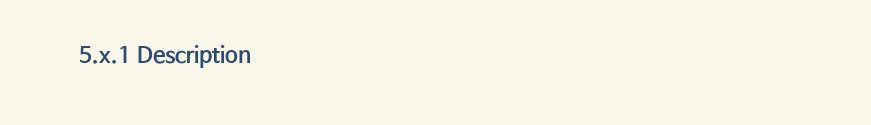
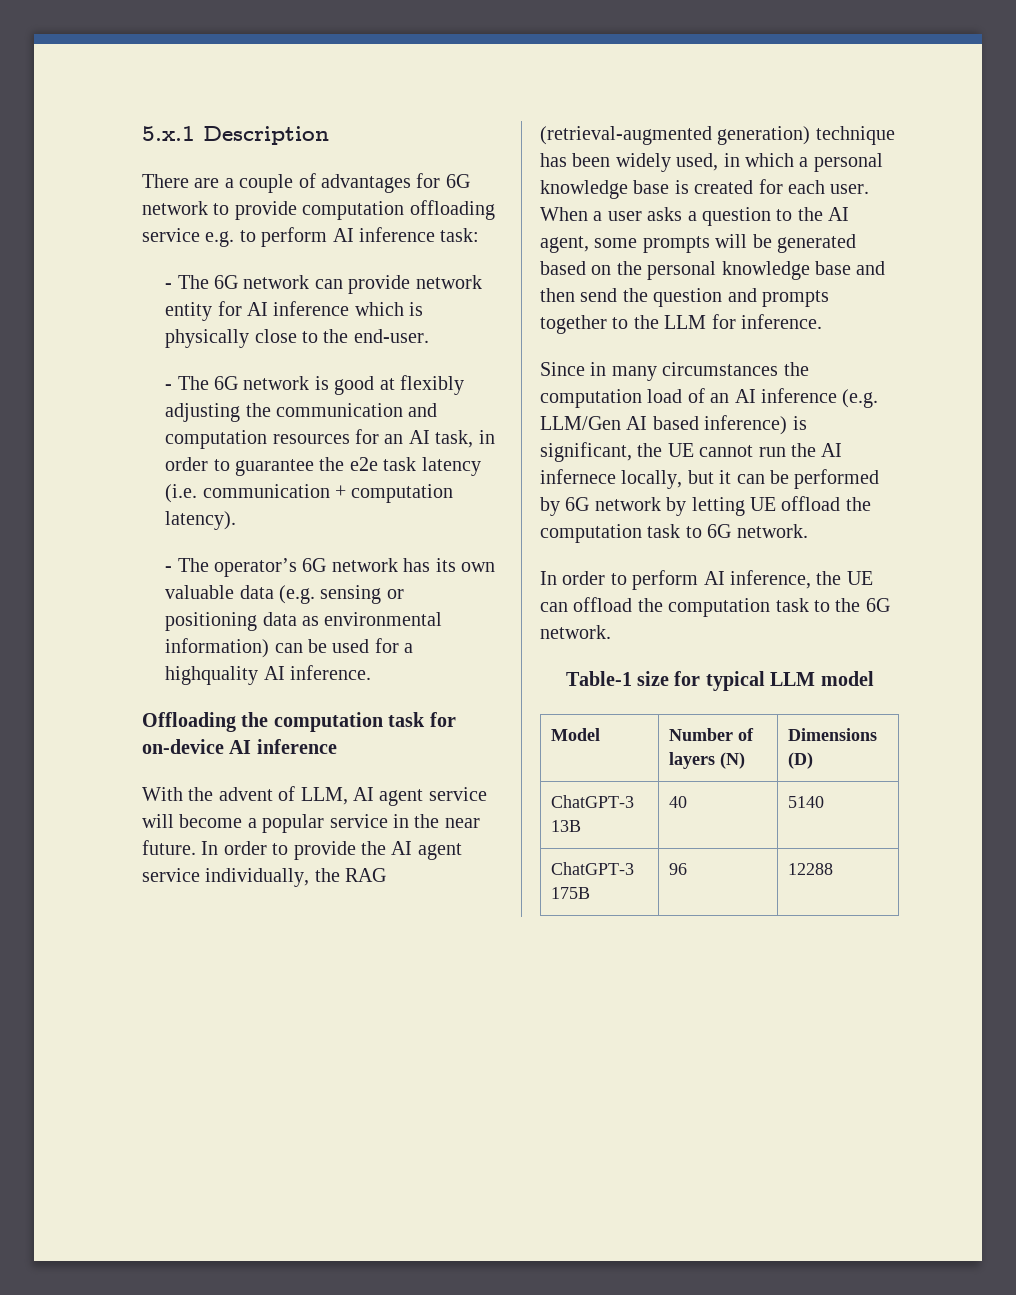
(251, 56) none -> [142,173,470,193] [142,200,495,220] [142,227,480,247] [165,275,482,294] [165,301,424,321] [165,329,429,348] [165,375,464,395] [165,403,438,422] [165,429,495,449] [165,457,481,476] [165,484,454,503] [165,511,237,530] [165,558,495,577] [165,585,404,604] [165,612,443,631] [165,638,414,658] [165,665,371,685] [142,712,456,732] [142,739,337,754] [142,786,487,806] [142,814,480,833] [142,840,462,860] [142,868,387,887] [540,126,895,145] [540,153,883,172] [540,179,870,199] [540,207,850,226] [540,234,856,253] [540,261,886,280] [540,288,829,307] [540,314,822,334] [540,362,809,381] [540,388,879,408] [540,415,807,435] [540,442,843,462] [540,469,880,489] [540,496,871,516] [540,524,808,543] [540,570,873,590] [540,597,890,617] [540,625,611,639] [565,671,874,691] [551,728,601,741] [669,728,755,741] [669,752,746,769] [788,728,878,741] [788,752,814,769] [551,795,635,808] [551,820,582,832] [669,796,688,808] [788,796,825,808] [551,862,635,875] [551,887,591,899] [669,863,688,875] [788,863,834,875] // There are a couple of advantages for 6G network to provide computation offloading service e.g. to perform AI inference task: // - The 6G network can provide network entity for AI inference which is physically close to the end-user. // - The 6G network is good at flexibly adjusting the communication and computation resources for an AI task, in order to guarantee the e2e task latency (i.e. communication + computation latency). // - The operator’s 6G network has its own valuable data (e.g. sensing or positioning data as environmental information) can be used for a highquality AI inference. // Offloading the computation task for on-device AI inference // With the advent of LLM, AI agent service will become a popular service in the near future. In order to provide the AI agent service individually, the RAG (retrieval-augmented generation) technique has been widely used, in which a personal knowledge base is created for each user. When a user asks a question to the AI agent, some prompts will be generated based on the personal knowledge base and then send the question and prompts together to the LLM for inference. // Since in many circumstances the computation load of an AI inference (e.g. LLM/Gen AI based inference) is significant, the UE cannot run the AI infernece locally, but it can be performed by 6G network by letting UE offload the computation task to 6G network. // In order to perform AI inference, the UE can offload the computation task to the 6G network. // Table-1 size for typical LLM model // Model | Number of layers (N) | Dimensions (D) // ChatGPT-3 13B | 40 | 5140 // ChatGPT-3 175B | 96 | 12288

